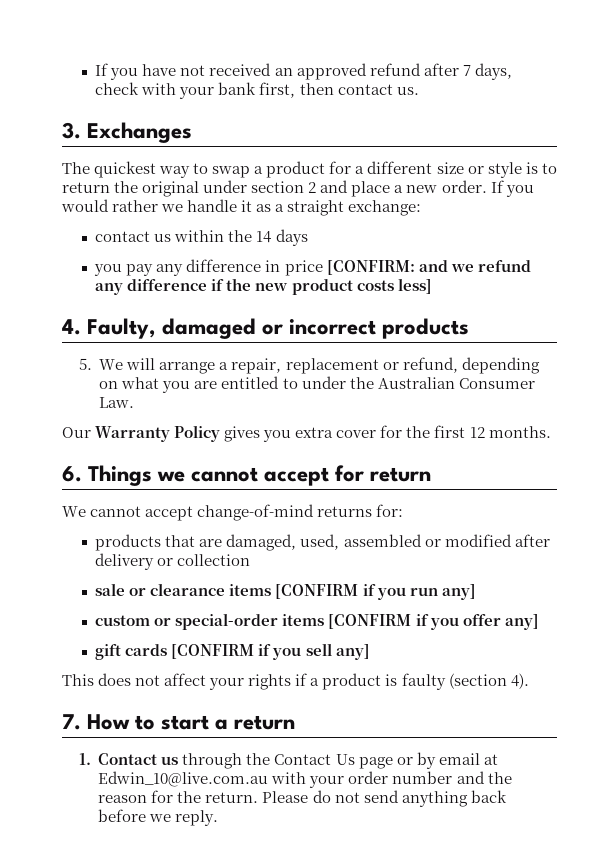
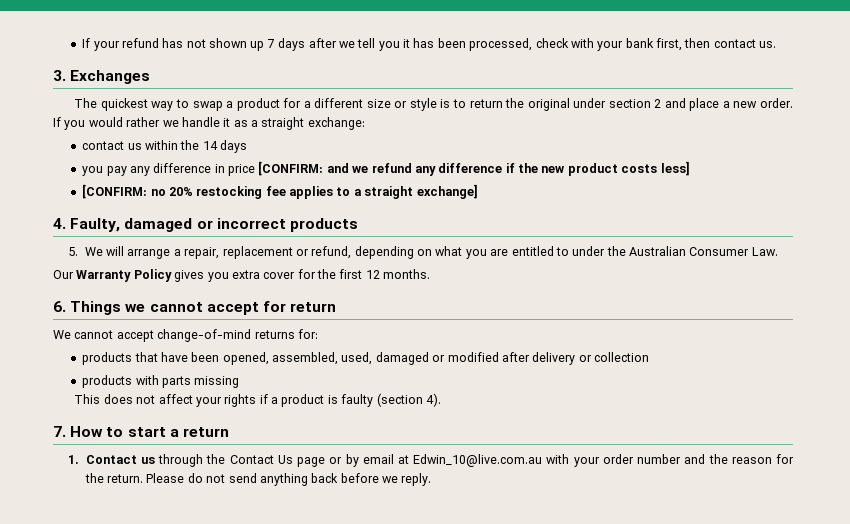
[95,63,512,80] If you have not received an approved refund after 7 days, -> [82,38,533,51] If your refund has not shown up 7 days after we tell you it has been processed,
(432, 286) none -> [82,184,478,199] // [CONFIRM: no 20% restocking fee applies to a straight exchange]
[199,534,422,551] are damaged, used, assembled -> [160,352,429,365] have been opened, assembled, used, damaged
[95,583,476,600] [95,613,539,630] [95,643,370,660] sale or clearance items [CONFIRM if you run any] // custom or special-order items [CONFIRM if you offer any] // gift cards [CONFIRM if you sell any] -> [82,375,240,388] products with parts missing

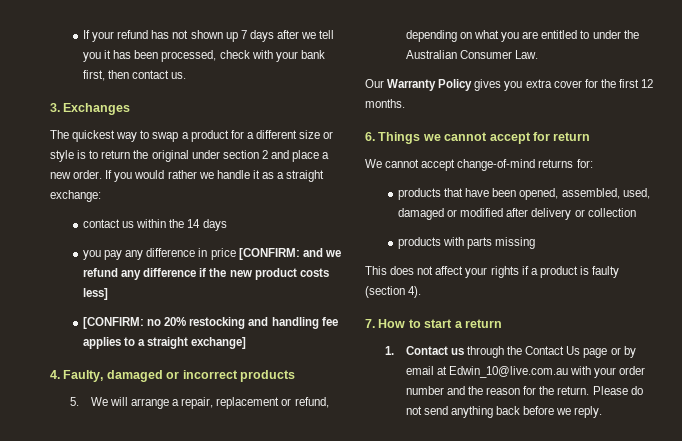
(263, 192) none -> [248,317,319,329] and handling

